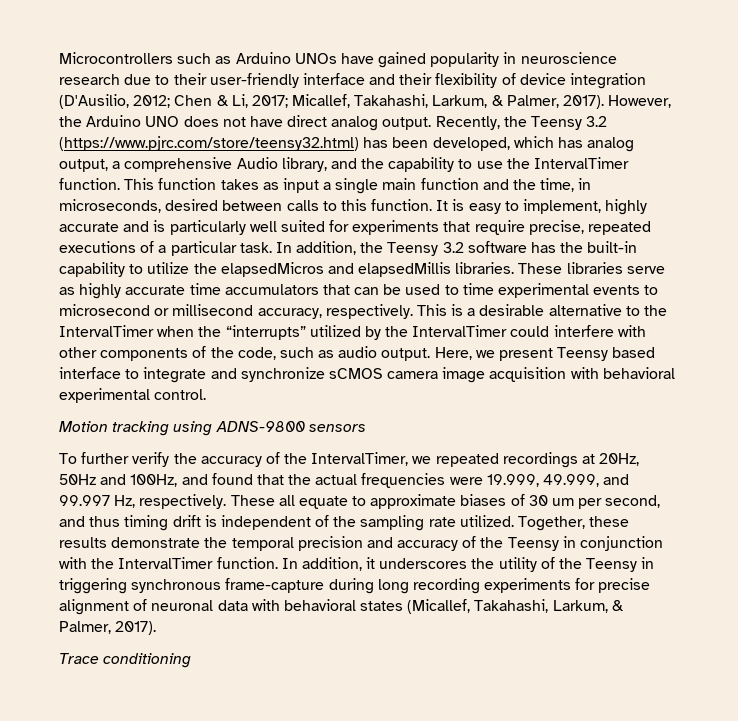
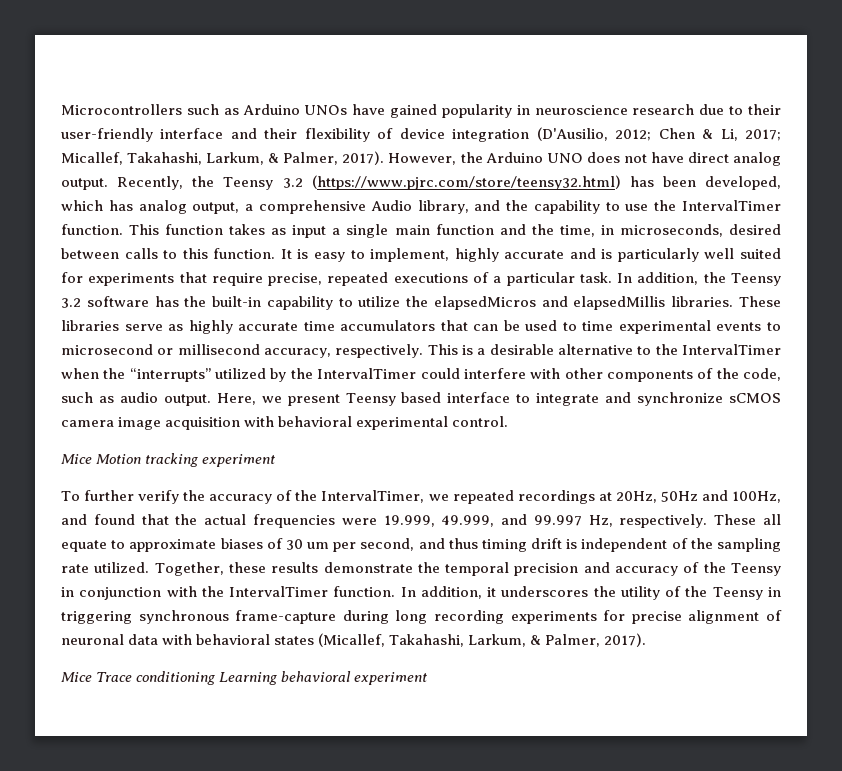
(207, 394) none -> [61,454,92,464] Mice
[173,421,366,436] using ADNS-9800 sensors -> [202,454,276,467] experiment
(157, 628) none -> [61,672,92,682] Mice
(192, 660) none -> [219,671,428,685] Learning behavioral experiment

